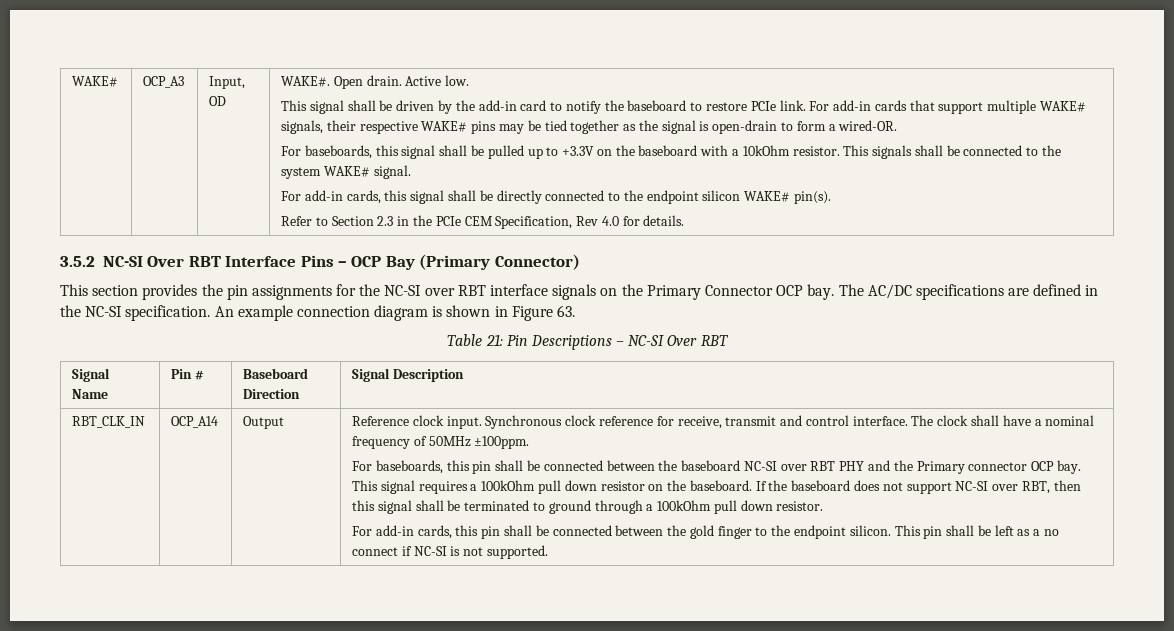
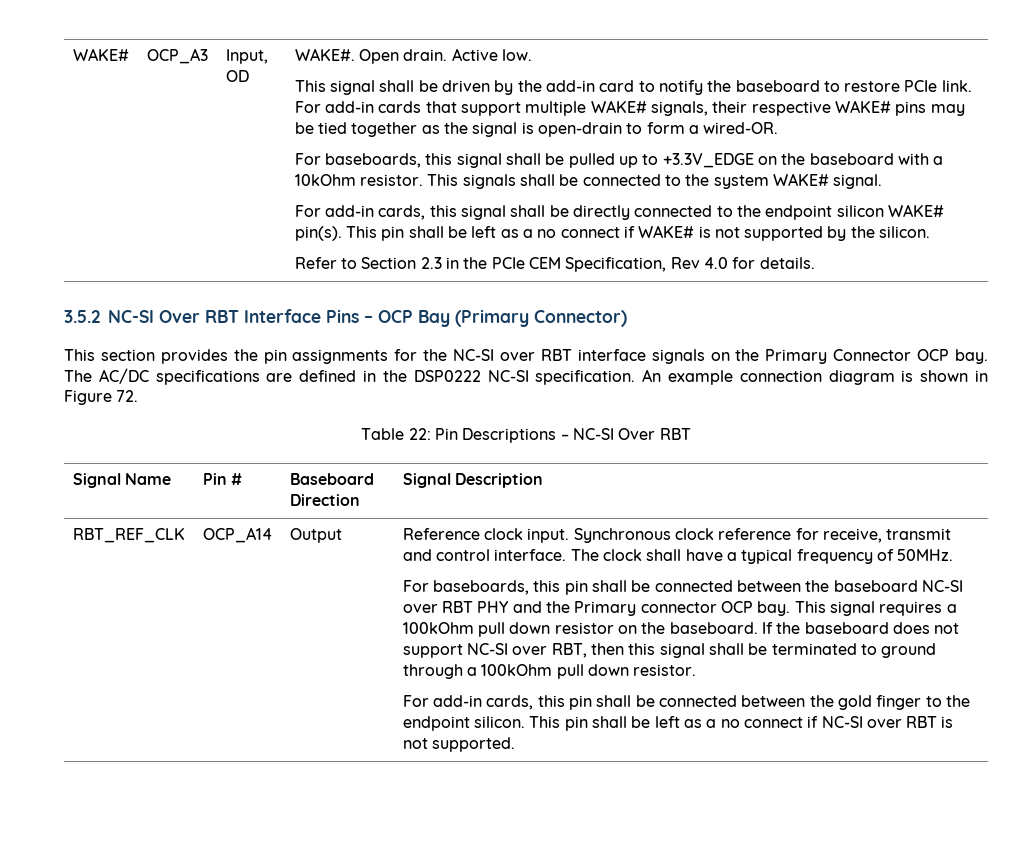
[562,146,595,156] +3.3V -> [662,153,754,168] +3.3V_EDGE
(831, 197) none -> [345,225,931,241] This pin shall be left as a no connect if WAKE# is not supported by the silicon.
(81, 311) none -> [413,370,481,382] DSP0222
[557,305,576,317] 63. -> [116,390,139,402] 72.
[485,334,503,346] 21: -> [408,428,431,440] 22:
[72,416,146,428] RBT_CLK_IN -> [72,528,185,543] RBT_REF_CLK
[1045,415,1095,426] nominal -> [741,549,793,564] typical
[428,436,530,449] 50MHz ±100ppm. -> [897,549,954,561] 50MHz.
(447, 551) none -> [866,716,938,728] over RBT

